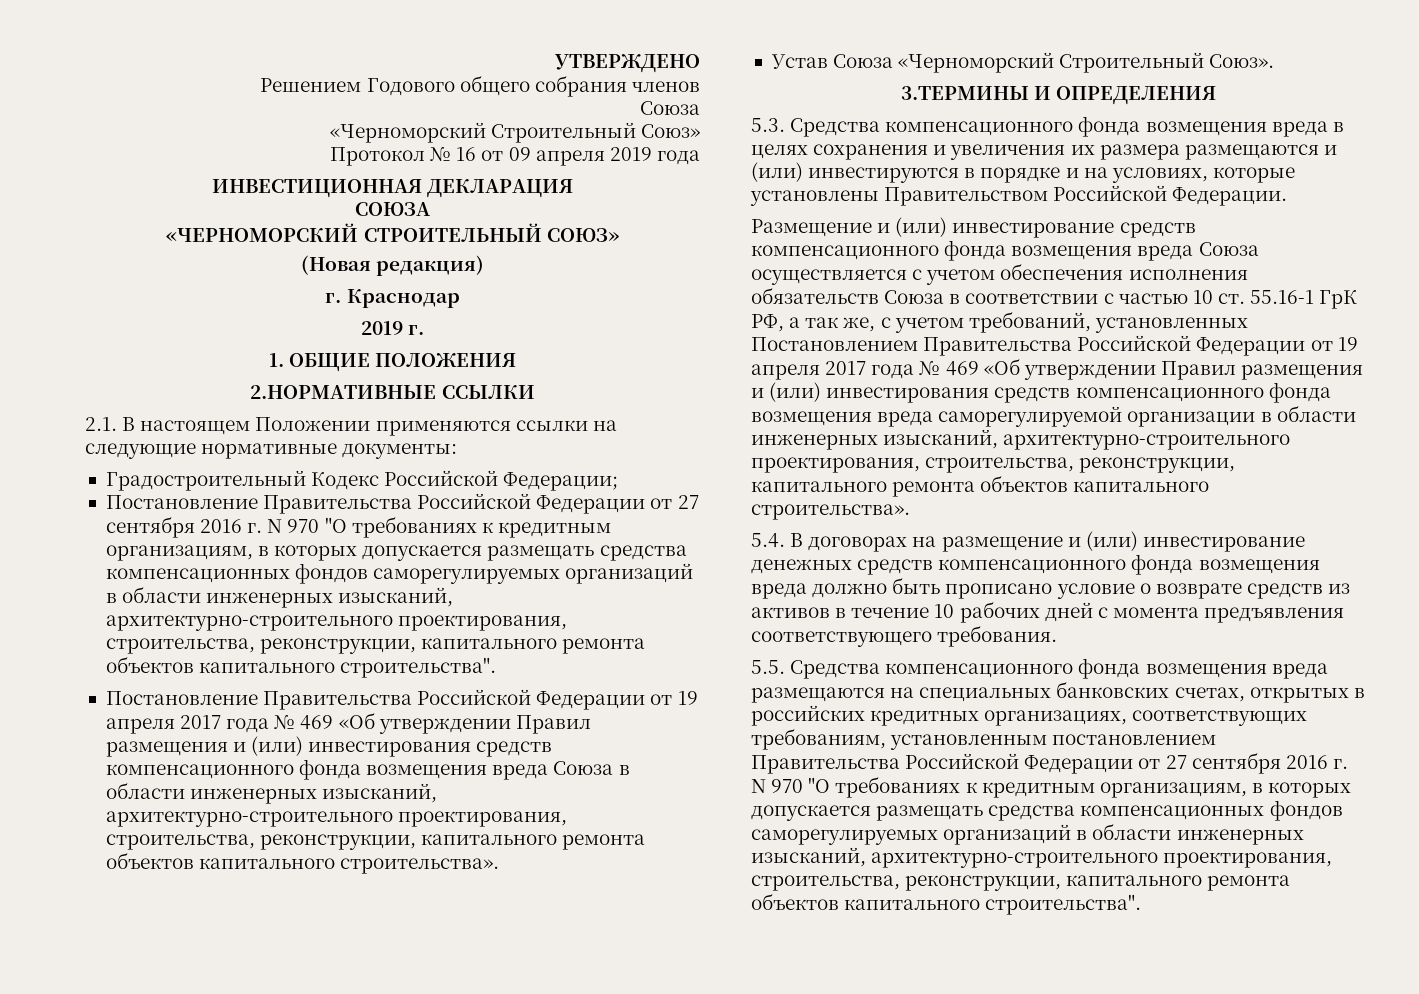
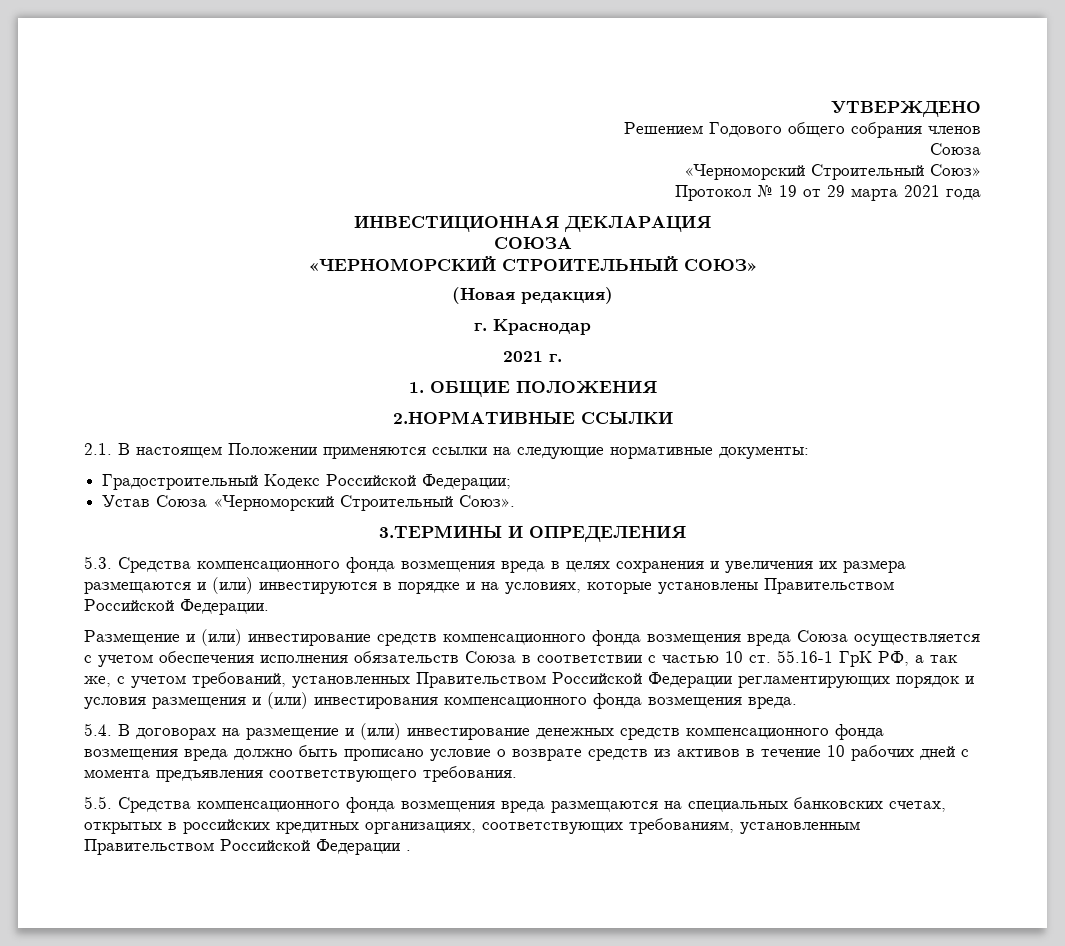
[456,147,652,166] 16 от 09 апреля 2019 -> [779,185,940,201] 19 от 29 марта 2021
[360,321,403,335] 2019 -> [503,351,543,362] 2021
[105,493,699,514] [105,516,611,538] [105,545,687,561] [105,563,694,584] [105,586,454,608] [105,615,568,631] [105,638,646,654] [105,656,497,678] [105,689,698,710] [105,712,591,734] [105,736,553,757] [105,759,630,780] [105,782,438,804] [105,811,568,827] [105,834,646,850] [105,852,500,874] // Постановление Правительства Российской Федерации от 27 сентября 2016 г. N 970 "О требованиях к кредитным организациям, в которых допускается размещать средства компенсационных фондов саморегулируемых организаций в области инженерных изысканий, архитектурно-строительного проектирования, строительства, реконструкции, капитального ремонта объектов капитального строительства". // Постановление Правительства Российской Федерации от 19 апреля 2017 года № 469 «Об утверждении Правил размещения и (или) инвестирования средств компенсационного фонда возмещения вреда Союза в области инженерных изысканий, архитектурно-строительного проектирования, строительства, реконструкции, капитального ремонта объектов капитального строительства». -> (512, 482) none
[751,335,1358,356] [751,358,1364,380] [751,382,1331,403] [751,405,1356,427] [751,429,1291,450] [751,457,1236,473] [751,475,1210,497] [751,504,910,520] Постановлением Правительства Российской Федерации от 19 апреля 2017 года № 469 «Об утверждении Правил размещения и (или) инвестирования средств компенсационного фонда возмещения вреда саморегулируемой организации в области инженерных изысканий, архитектурно-строительного проектирования, строительства, реконструкции, капитального ремонта объектов капитального строительства». -> [416,672,974,688] [84,692,797,709] Правительством Российской Федерации регламентирующих порядок и условия размещения и (или) инвестирования компенсационного фонда возмещения вреда.
[1052,734,1217,745] [751,752,1348,774] [751,776,1352,798] [751,800,1343,821] [751,823,1304,845] [751,847,1333,868] [751,875,1291,891] [751,893,1142,915] постановлением Правительства Российской Федерации от 27 сентября 2016 г. N 970 "О требованиях к кредитным организациям, в которых допускается размещать средства компенсационных фондов саморегулируемых организаций в области инженерных изысканий, архитектурно-строительного проектирования, строительства, реконструкции, капитального ремонта объектов капитального строительства". -> [84,839,411,855] Правительством Российской Федерации .

